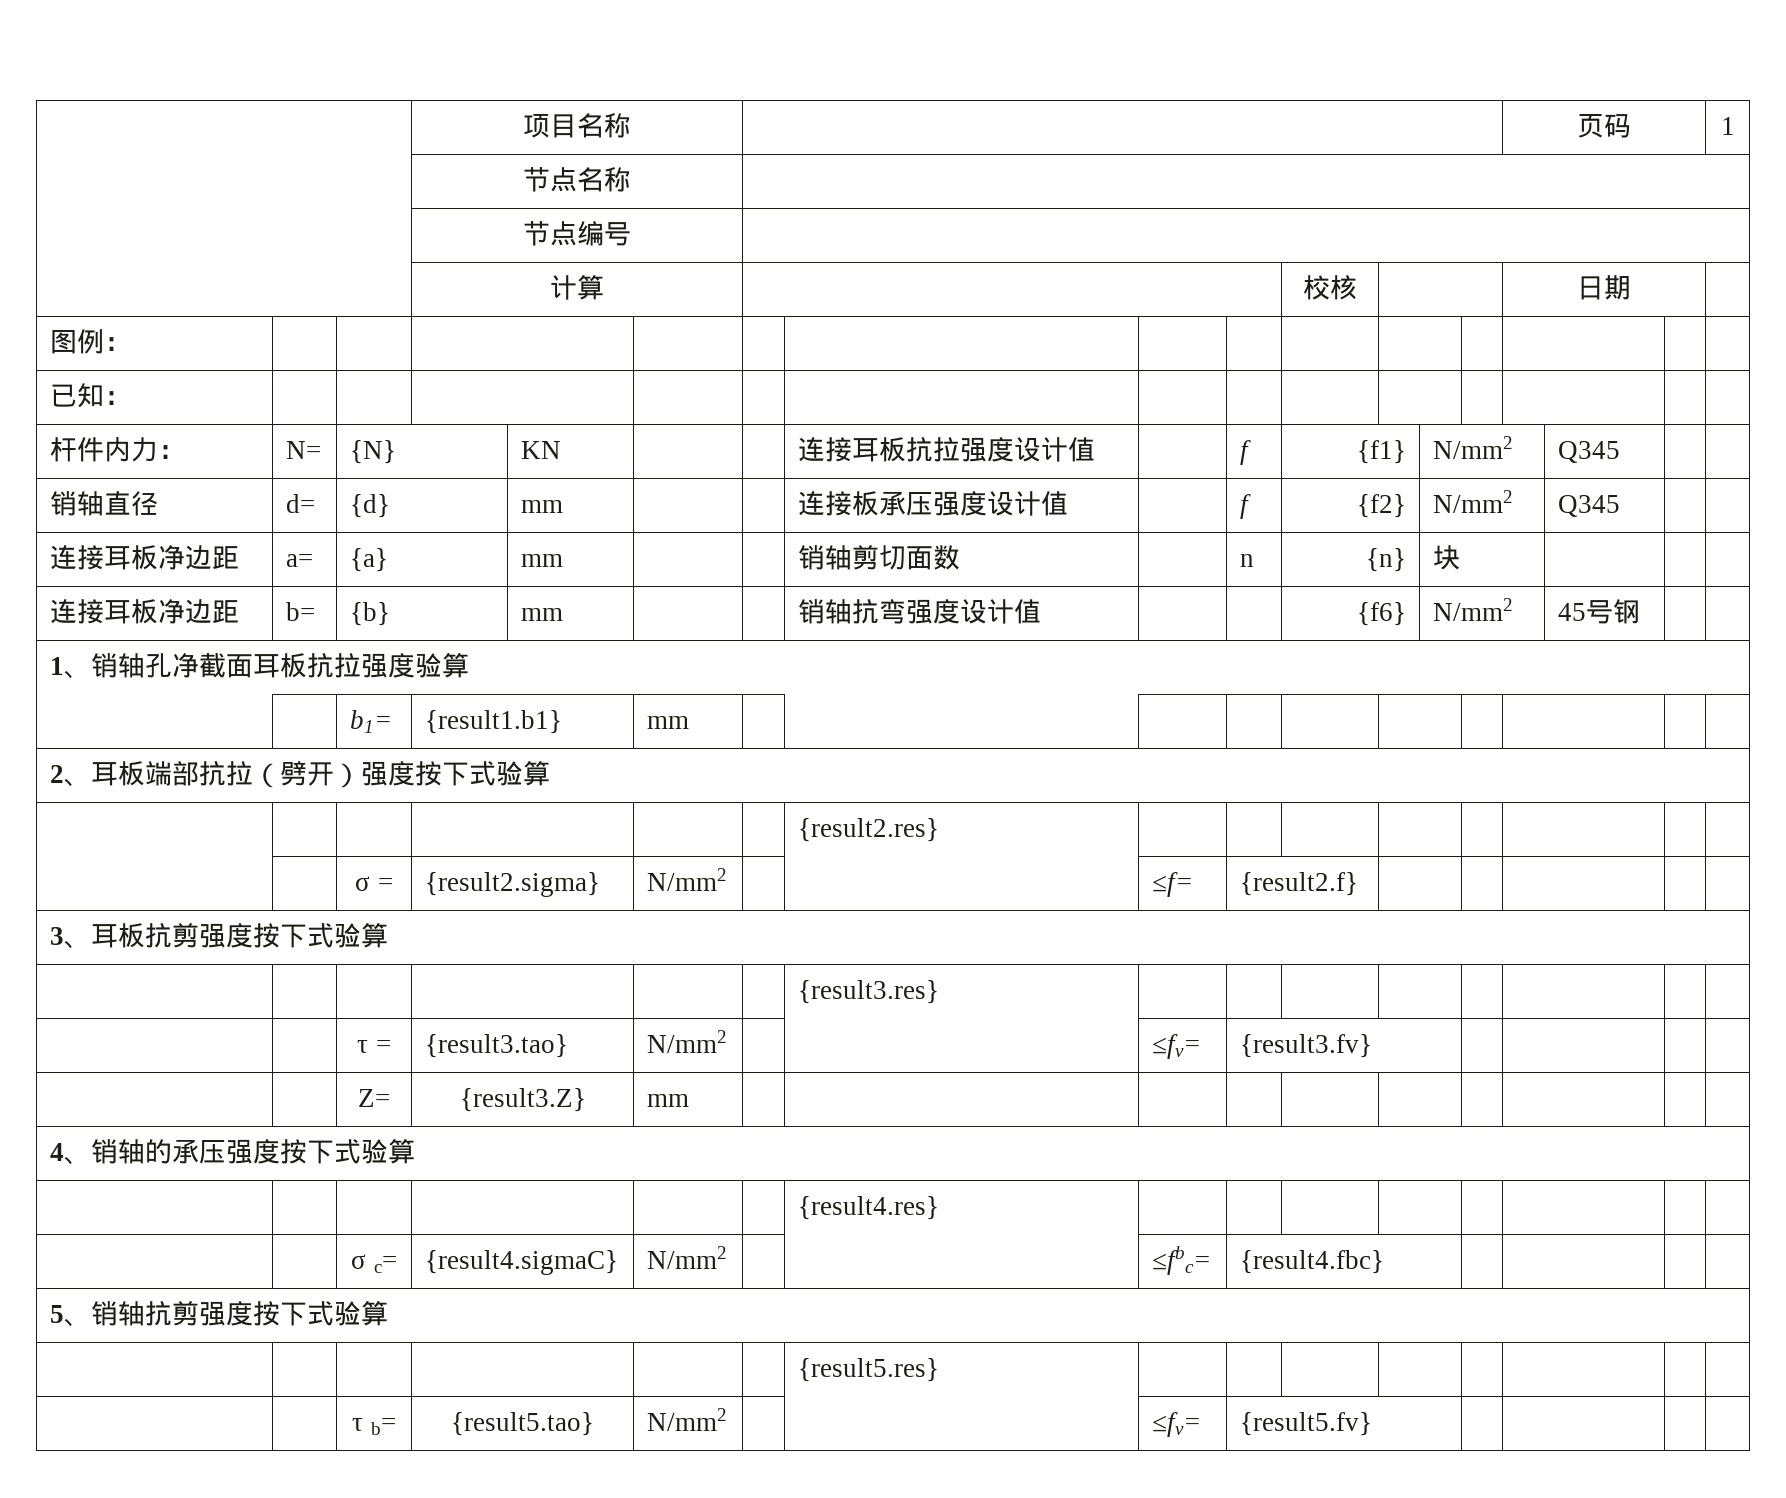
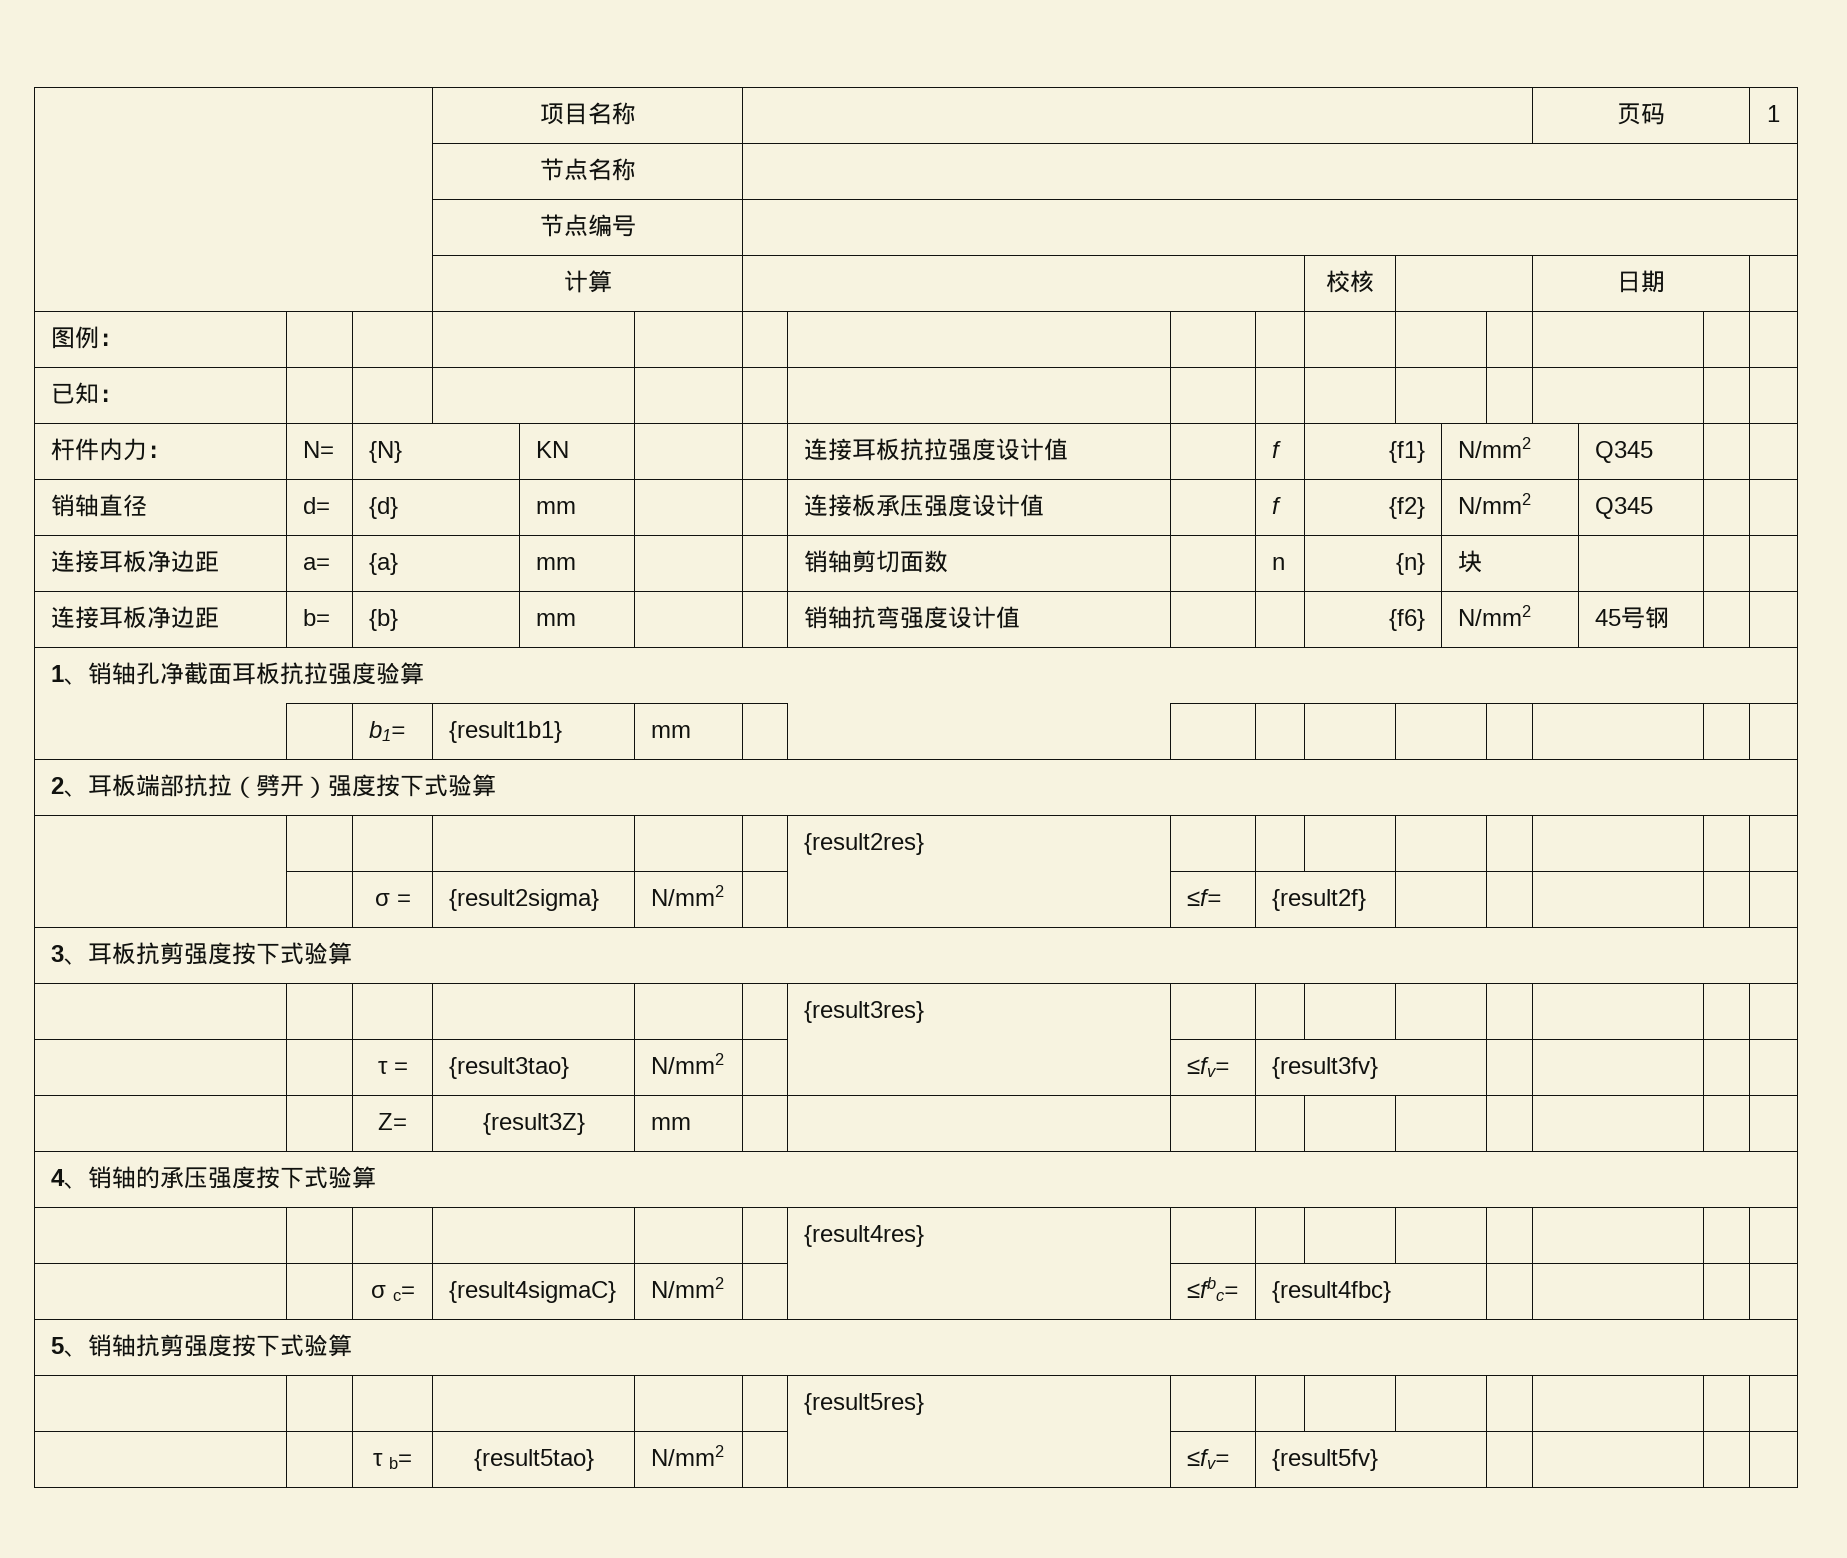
[425,710,563,734] {result1.b1} -> [448,721,562,743] {result1b1}
[798,818,940,842] {result2.res} -> [803,833,924,855] {result2res}
[425,872,601,897] {result2.sigma} -> [448,889,599,911] {result2sigma}
[1240,872,1359,896] {result2.f} -> [1271,889,1366,911] {result2f}
[798,980,940,1004] {result3.res} -> [803,1001,924,1023] {result3res}
[425,1034,569,1058] [647,1030,728,1053] [1152,1034,1202,1059] [1240,1034,1373,1058] {result3.tao} | N/mm2 | | | ≤fv= | {result3.fv} -> [448,1057,569,1079] [650,1053,724,1074] [1186,1057,1229,1077] [1271,1057,1378,1079] {result3tao} | N/mm2 | | | ≤fv= | {result3fv}
[459,1088,586,1112] {result3.Z} -> [482,1113,585,1135] {result3Z}
[798,1196,940,1220] {result4.res} -> [803,1225,924,1247] {result4res}
[425,1250,619,1275] {result4.sigmaC} -> [448,1281,616,1303] {result4sigmaC}
[1240,1250,1385,1274] {result4.fbc} -> [1271,1281,1391,1303] {result4fbc}
[798,1358,940,1382] {result5.res} -> [803,1393,924,1415] {result5res}
[451,1412,594,1436] [647,1408,728,1431] [1152,1412,1202,1437] [1240,1412,1373,1436] {result5.tao} | N/mm2 | | | ≤fv= | {result5.fv} -> [473,1449,594,1471] [650,1445,724,1466] [1186,1449,1229,1469] [1271,1449,1378,1471] {result5tao} | N/mm2 | | | ≤fv= | {result5fv}

